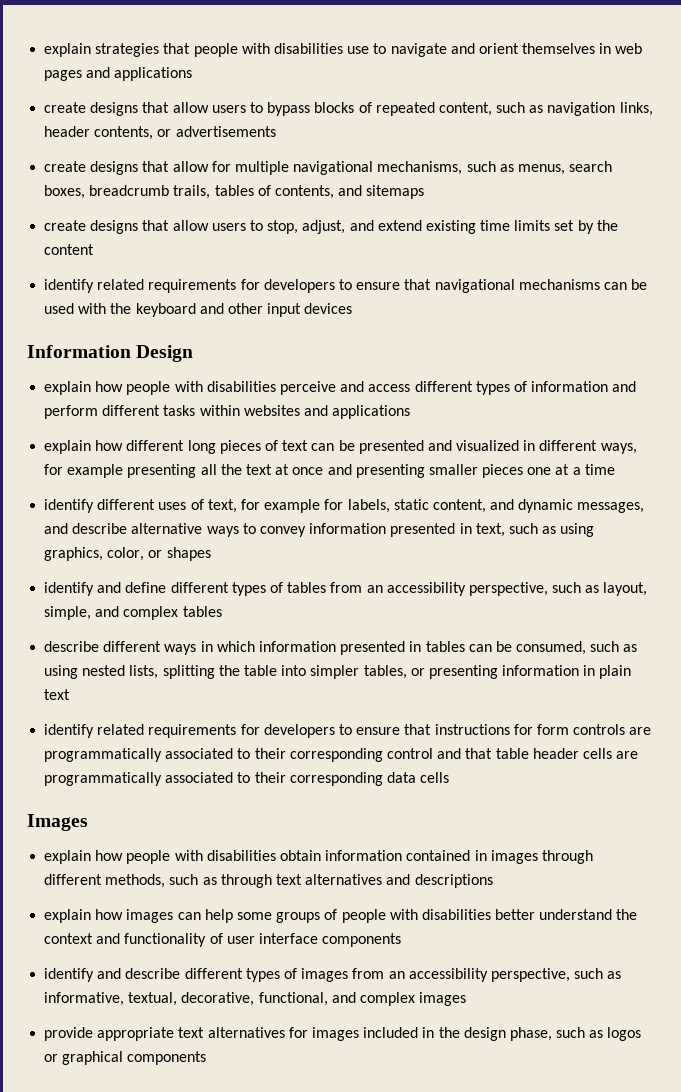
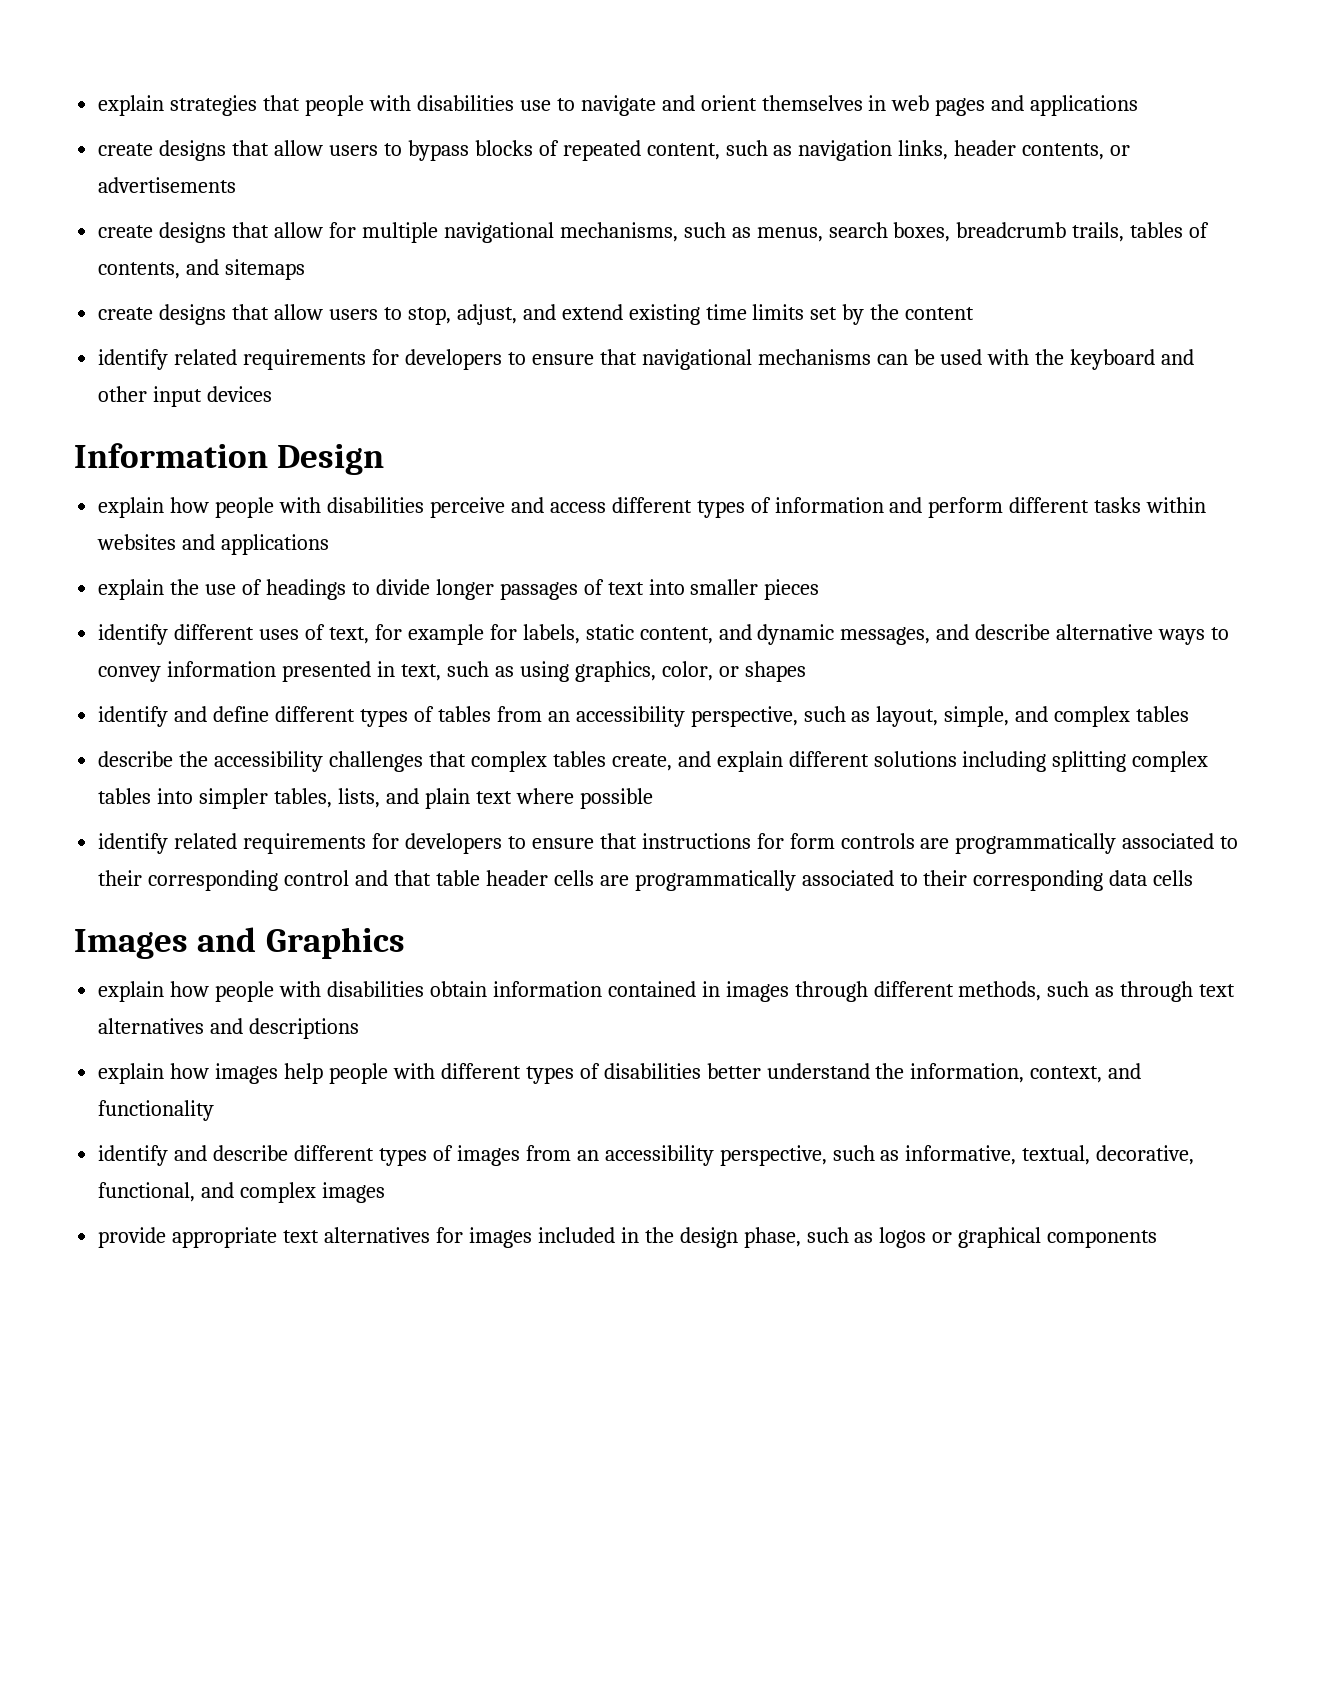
[95,440,637,454] [44,464,615,478] how different long pieces of text can be presented and visualized in different ways, for example presenting all the text at once and presenting smaller pieces one at a time -> [170,579,820,600] the use of headings to divide longer passages of text into smaller pieces
[103,641,638,655] [44,665,596,679] different ways in which information presented in tables can be consumed, such as using nested lists, splitting the table into simpler tables, or presenting information in -> [179,751,1209,772] [98,788,419,809] the accessibility challenges that complex tables create, and explain different solutions including splitting complex tables into simpler tables, lists, and
(71, 694) none -> [515,788,653,809] where possible
(88, 822) none -> [197,927,405,959] and Graphics
[177,909,418,923] can help some groups of people with -> [284,1063,600,1084] help people with different types of
[44,933,94,944] context -> [910,1063,1103,1083] information, context,
[209,933,402,947] of user interface components -> (215, 1110) none

